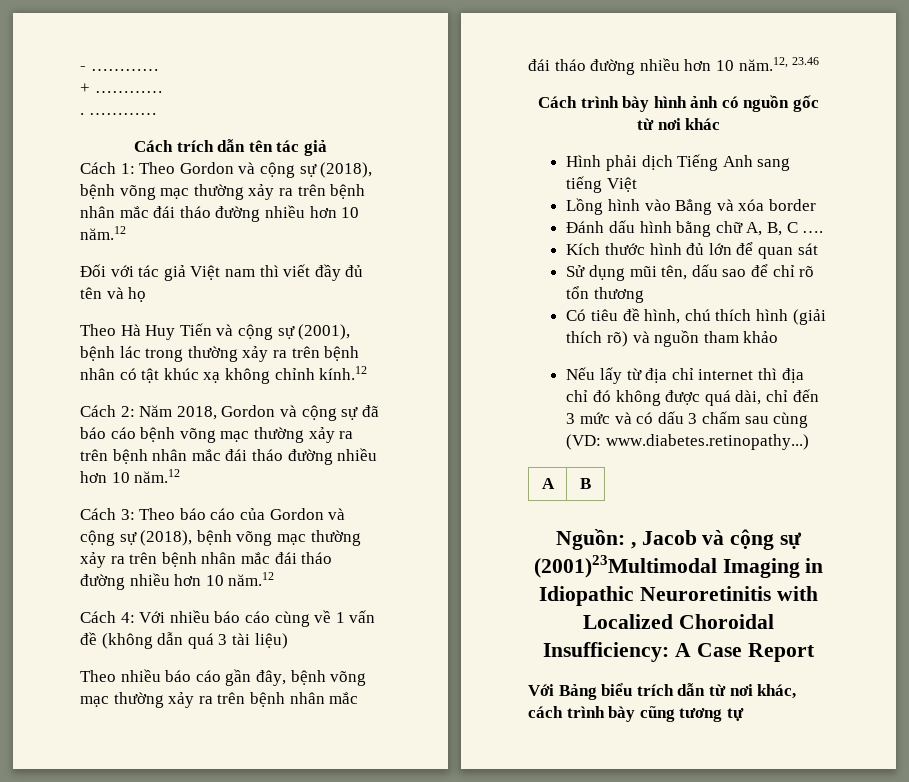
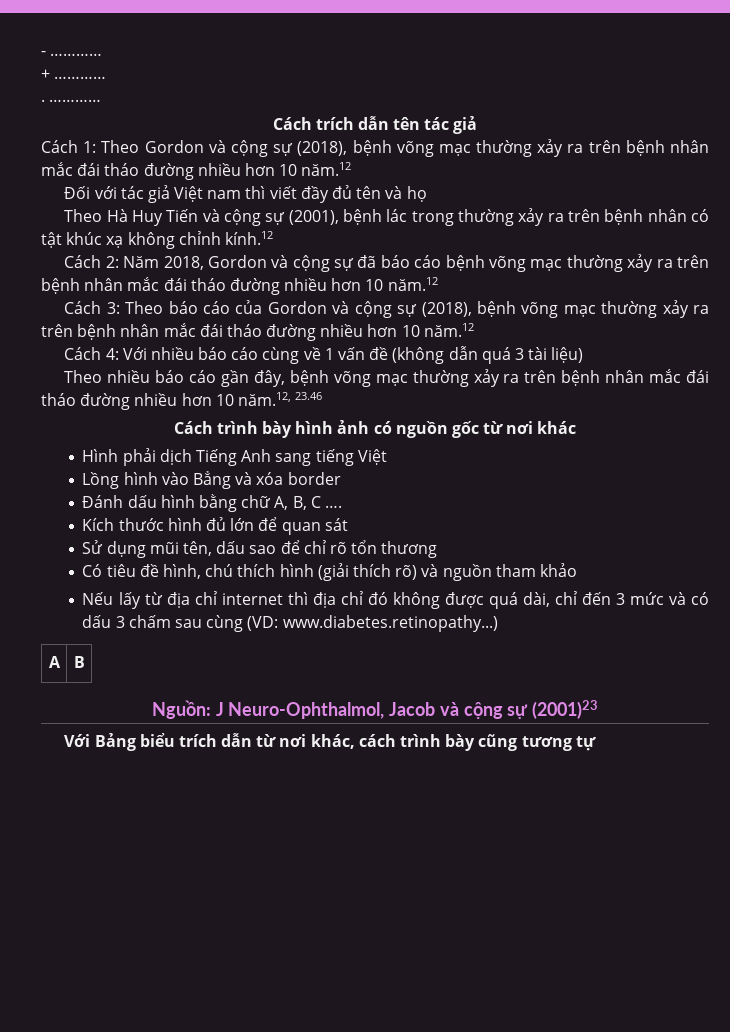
[630,542,636,549] , -> [215,702,385,719] J Neuro-Ophthalmol,
[533,555,824,578] [539,586,818,606] [583,614,774,629] [543,642,815,662] (2001)23Multimodal Imaging in Idiopathic Neuroretinitis with Localized Choroidal Insufficiency: A Case Report -> [532,700,599,719] (2001)23

